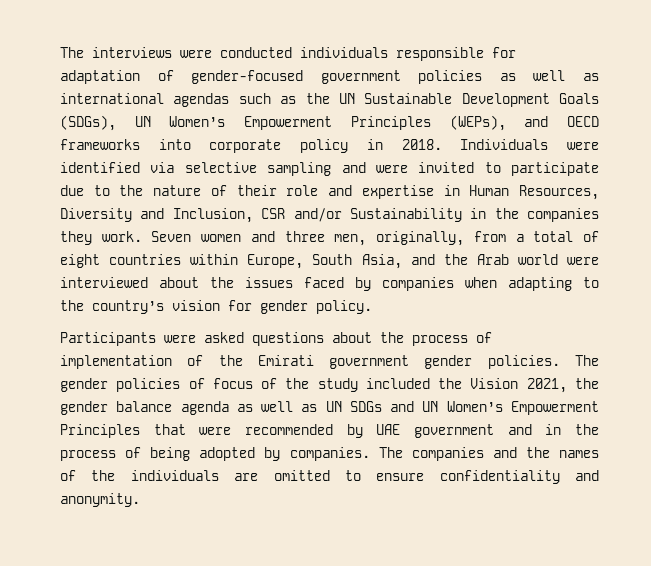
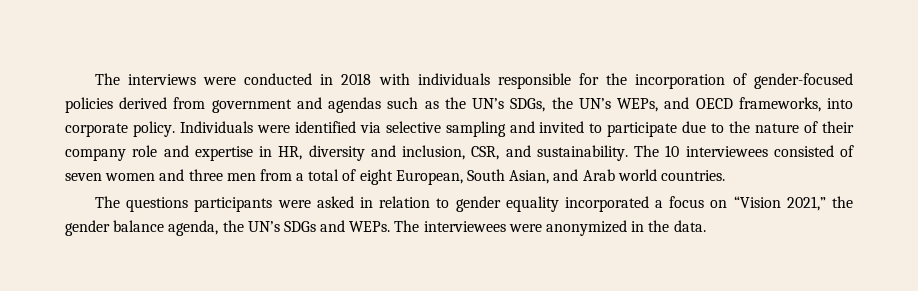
[300,47,516,61] [60,70,599,84] [60,93,599,107] [60,115,506,131] individuals responsible for adaptation of gender-focused government policies as well as international agendas such as the UN Sustainable Development Goals (SDGs), UN Women’s Empowerment Principles (WEPs), -> [320,73,853,89] [65,97,659,113] in 2018 with individuals responsible for the incorporation of gender-focused policies derived from government and agendas such as the UN’s SDGs, the UN’s WEPs,
[60,139,140,150] frameworks -> [738,97,821,112] frameworks,
[300,139,442,153] policy in 2018. -> [132,121,175,137] policy.
[375,165,408,173] were -> (535, 127) none
(277, 190) none -> [65,148,126,161] company
[469,185,600,200] [60,208,599,223] [60,231,192,245] Human Resources, Diversity and Inclusion, CSR and/or Sustainability in the companies they work. Seven -> [278,145,854,161] [65,173,102,181] HR, diversity and inclusion, CSR, and sustainability. The 10 interviewees consisted of seven
[334,231,465,246] men, originally, -> [226,173,256,181] men
[109,254,600,269] [60,277,599,291] [60,300,372,314] [60,332,492,346] [60,355,599,369] [60,378,599,393] [60,401,599,415] [60,424,600,438] [60,447,600,461] [60,470,599,484] [60,493,140,507] countries within Europe, South Asia, and the Arab world were interviewed about the issues faced by companies when adapting to the country’s vision for gender policy. // Participants were asked questions about the process of implementation of the Emirati government gender policies. The gender policies of focus of the study included the Vision 2021, the gender balance agenda as well as UN SDGs and UN Women’s Empowerment Principles that were recommended by UAE government and in the process of being adopted by companies. The companies and the names of the individuals are omitted to ensure confidentiality and anonymity. -> [395,169,725,185] [95,196,853,212] [65,220,706,236] European, South Asian, and Arab world countries. // The questions participants were asked in relation to gender equality incorporated a focus on “Vision 2021,” the gender balance agenda, the UN’s SDGs and WEPs. The interviewees were anonymized in the data.

